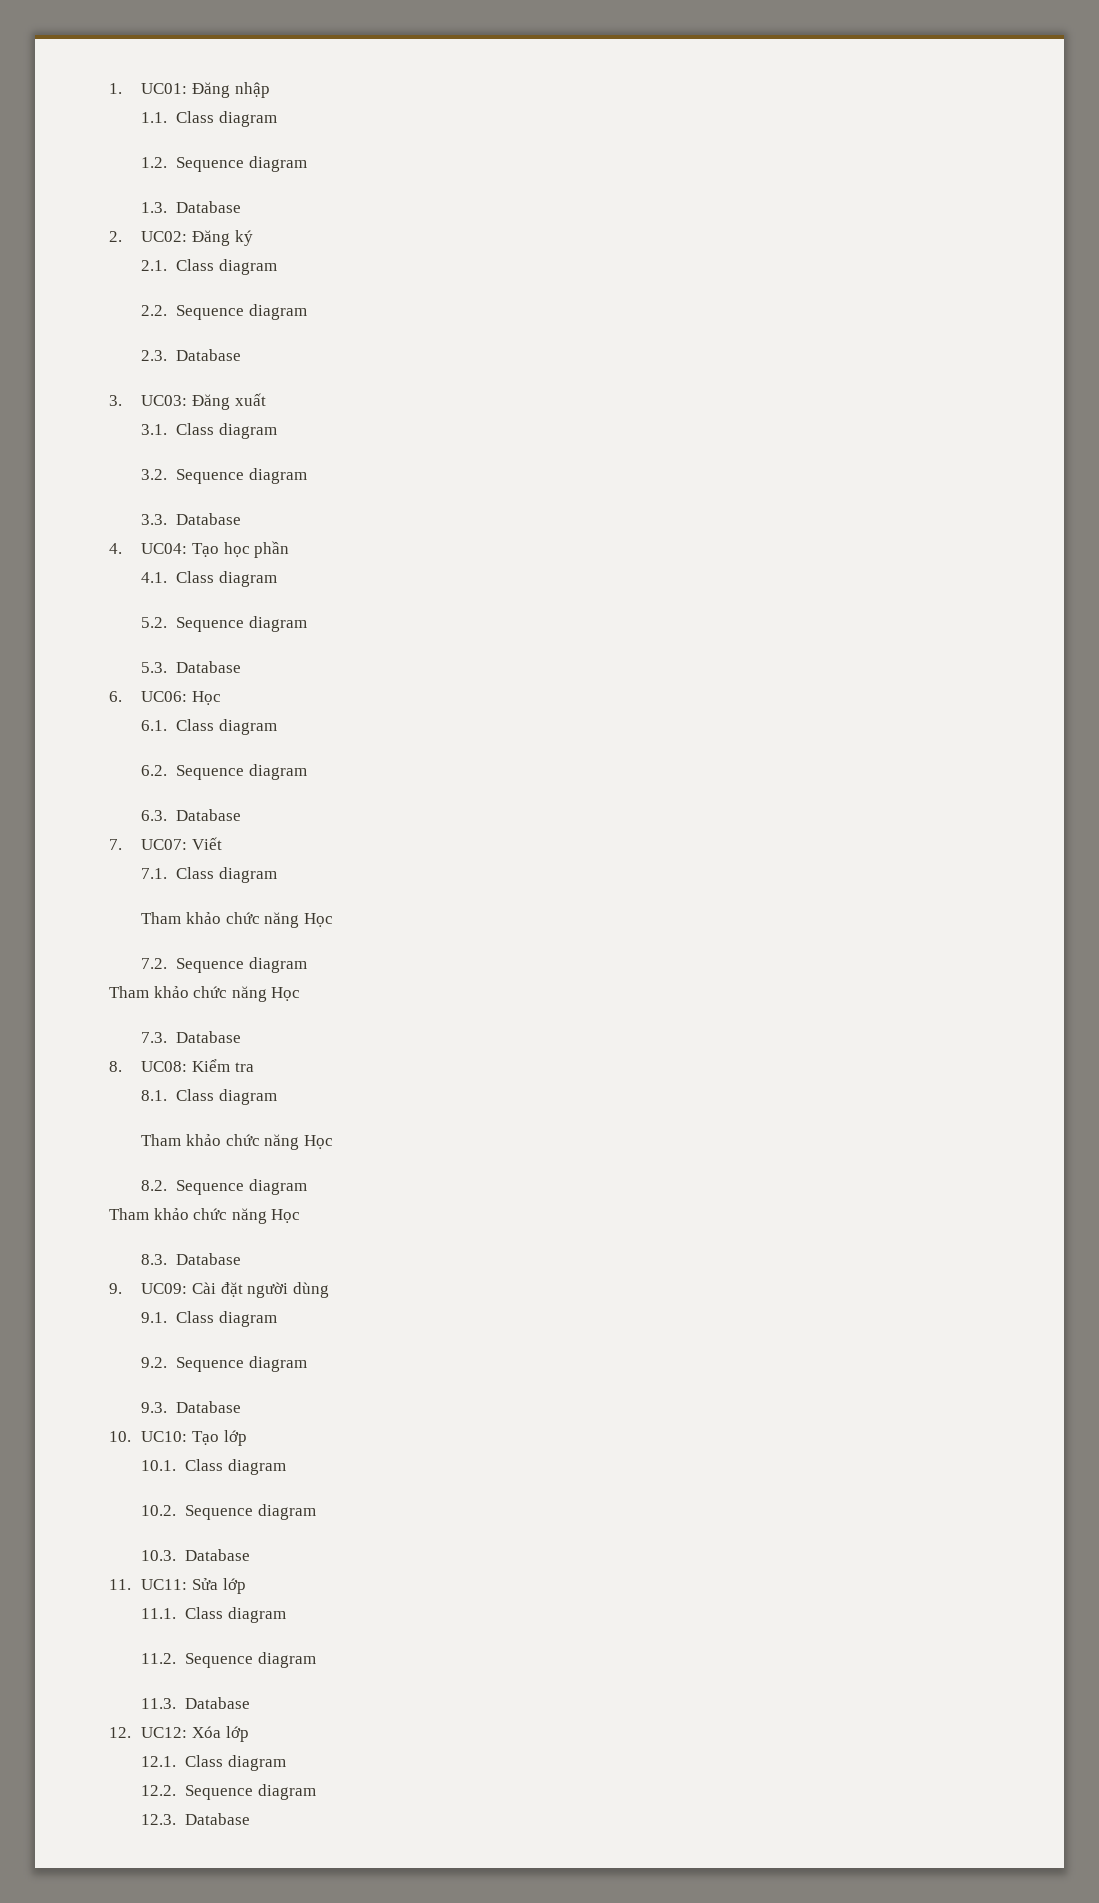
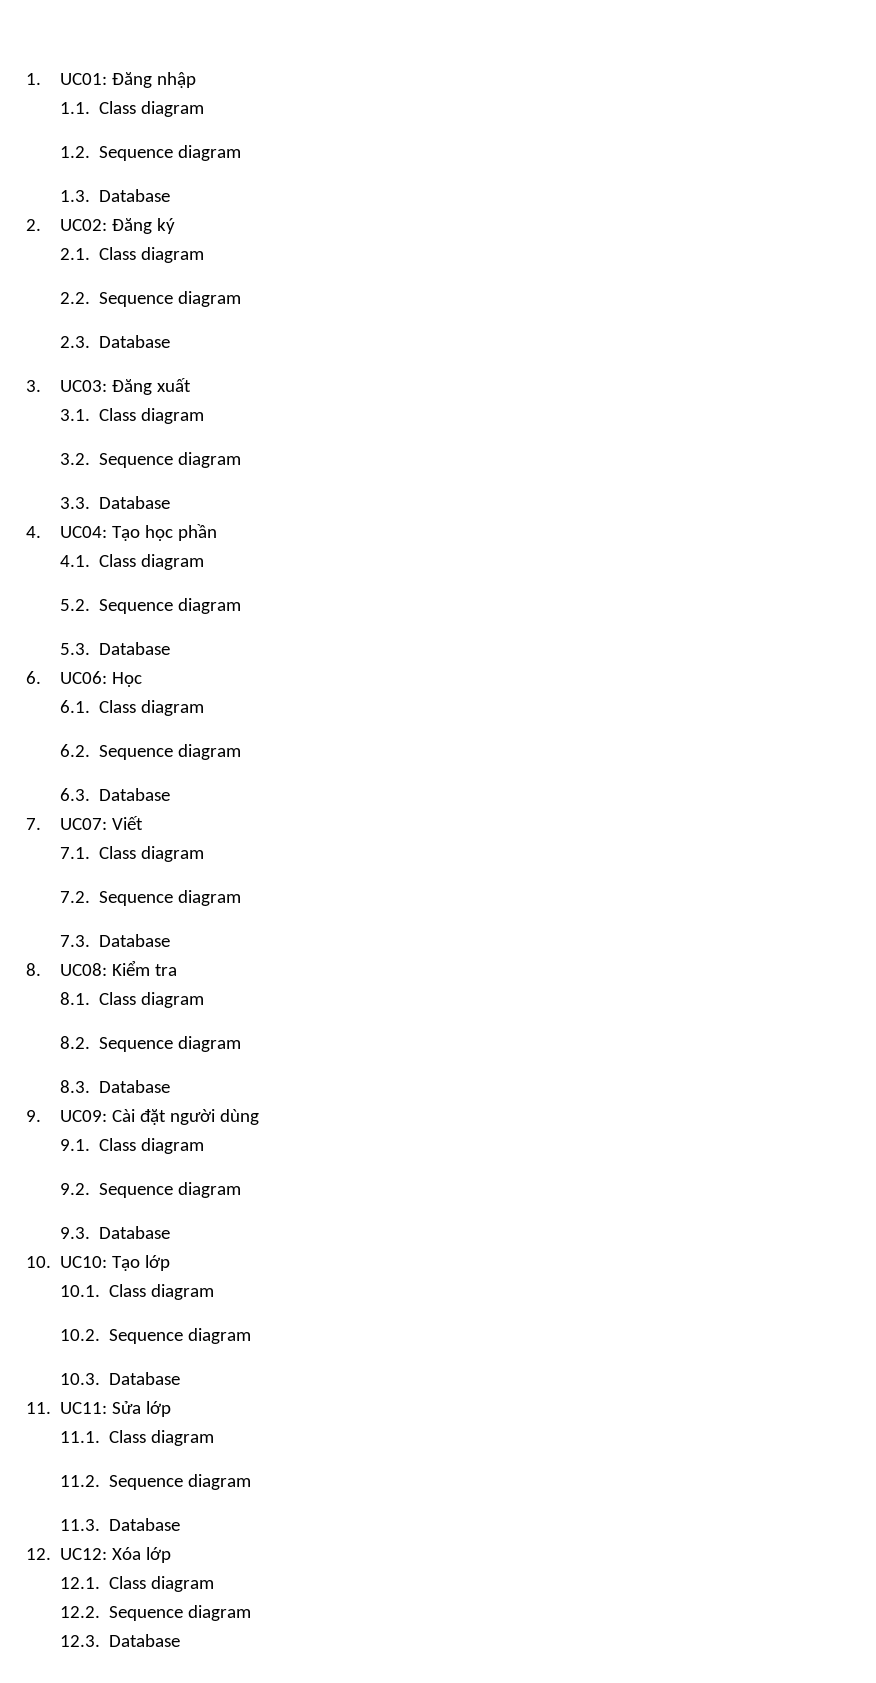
[141,912,333,928] [141,957,307,973] [109,986,301,1002] Tham khảo chức năng Học // 7.2. Sequence diagram // Tham khảo chức năng Học -> [59,890,242,906] 7.2. Sequence diagram
[141,1134,333,1150] [141,1179,307,1195] [109,1208,301,1224] Tham khảo chức năng Học // 8.2. Sequence diagram // Tham khảo chức năng Học -> [59,1036,242,1052] 8.2. Sequence diagram

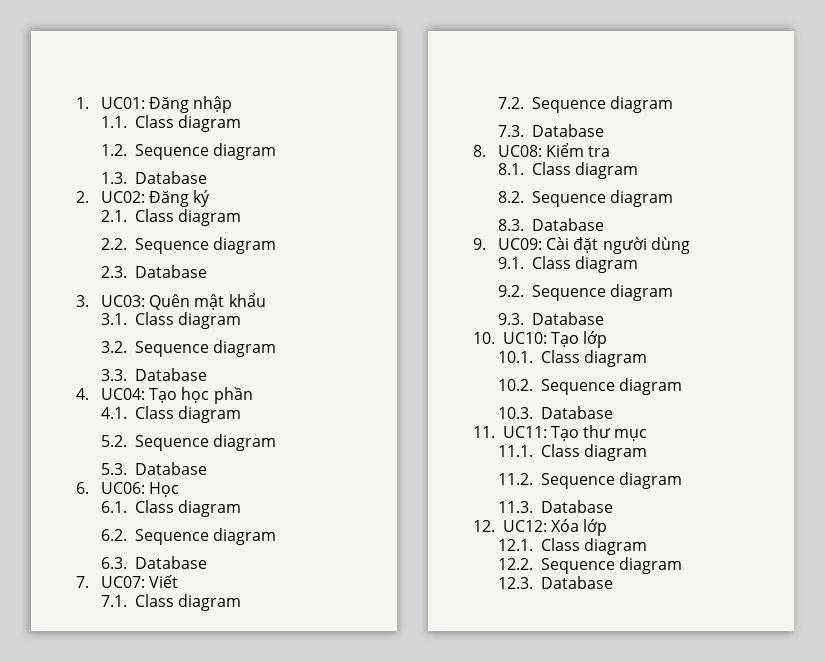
[111,378,191,395] Đăng xuất -> [149,293,266,310] Quên mật khẩu
[112,1401,172,1417] Sửa lớp -> [550,425,648,441] Tạo thư mục

